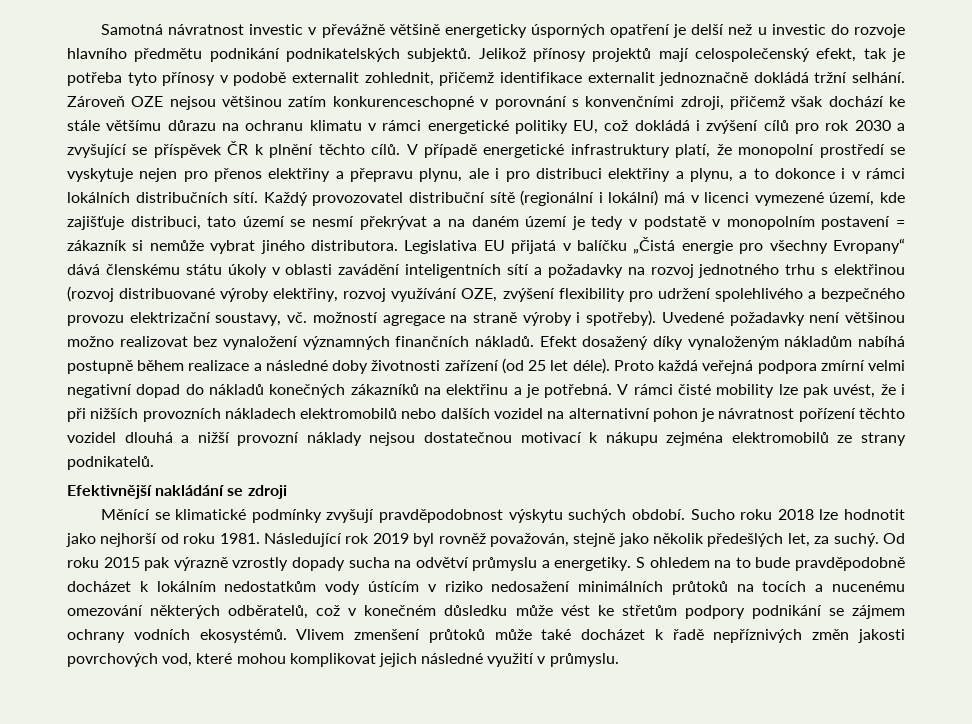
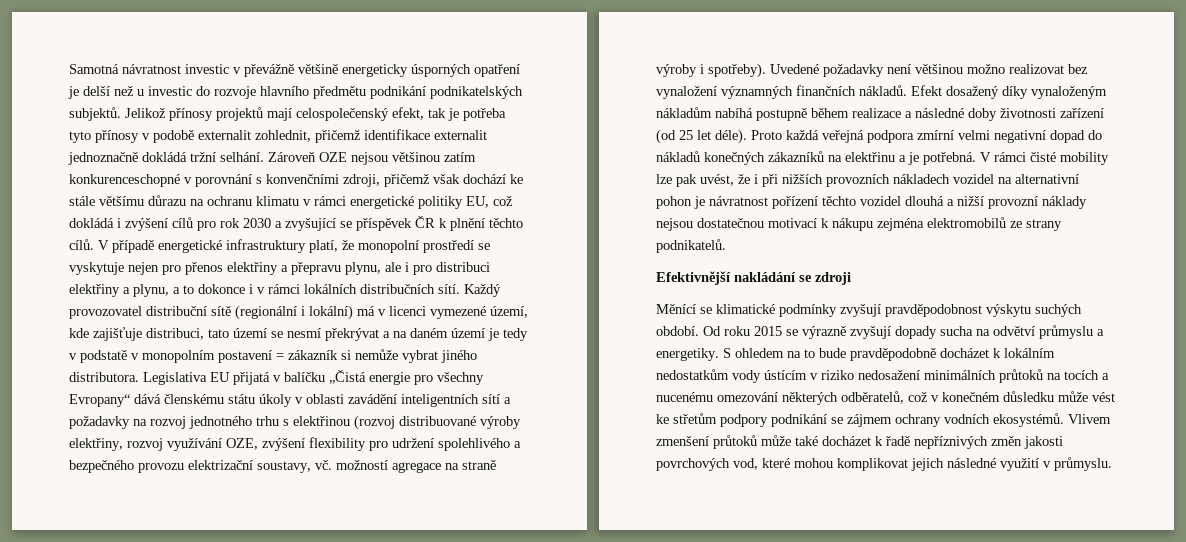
[300,408,490,419] elektromobilů nebo dalších -> (950, 179) none
[690,509,906,520] [66,533,906,547] [67,557,289,571] Sucho roku 2018 lze hodnotit jako nejhorší od roku 1981. Následující rok 2019 byl rovněž považován, stejně jako několik předešlých let, za suchý. Od roku 2015 pak výrazně vzrostly -> [703,326,891,339] Od roku 2015 se výrazně zvyšují

